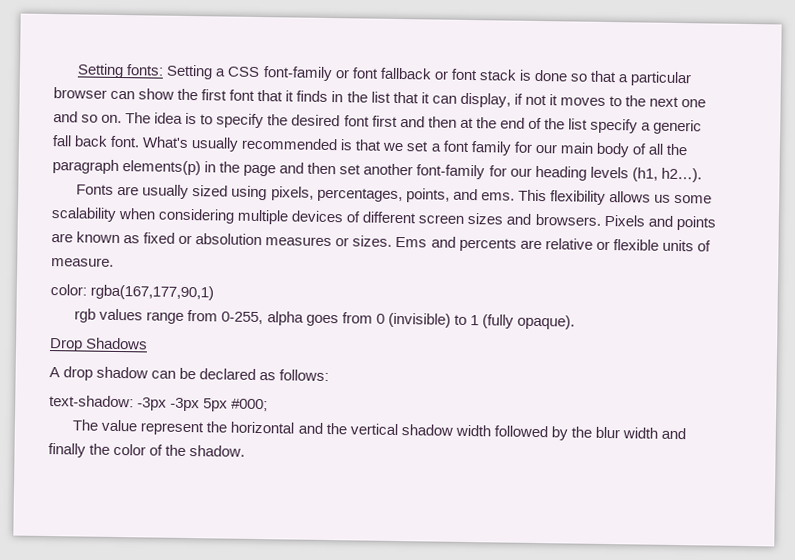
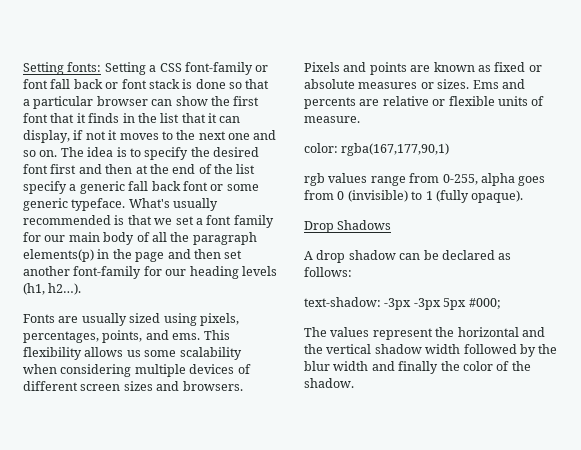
[379,67,432,80] fallback -> [50,79,103,89] fall back
[110,135,141,148] font. -> [182,181,259,191] [23,198,126,211] font or some generic typeface.
[195,233,263,246] absolution -> [304,79,355,89] absolute
[101,419,138,432] value -> [330,327,370,337] values

